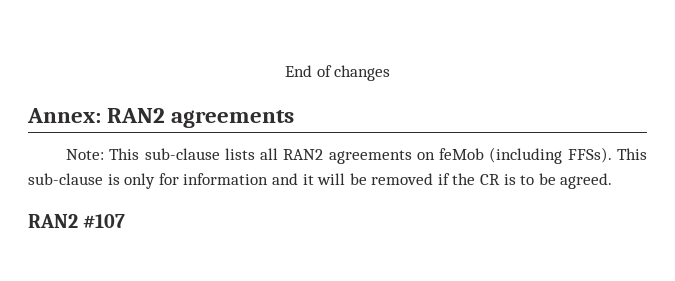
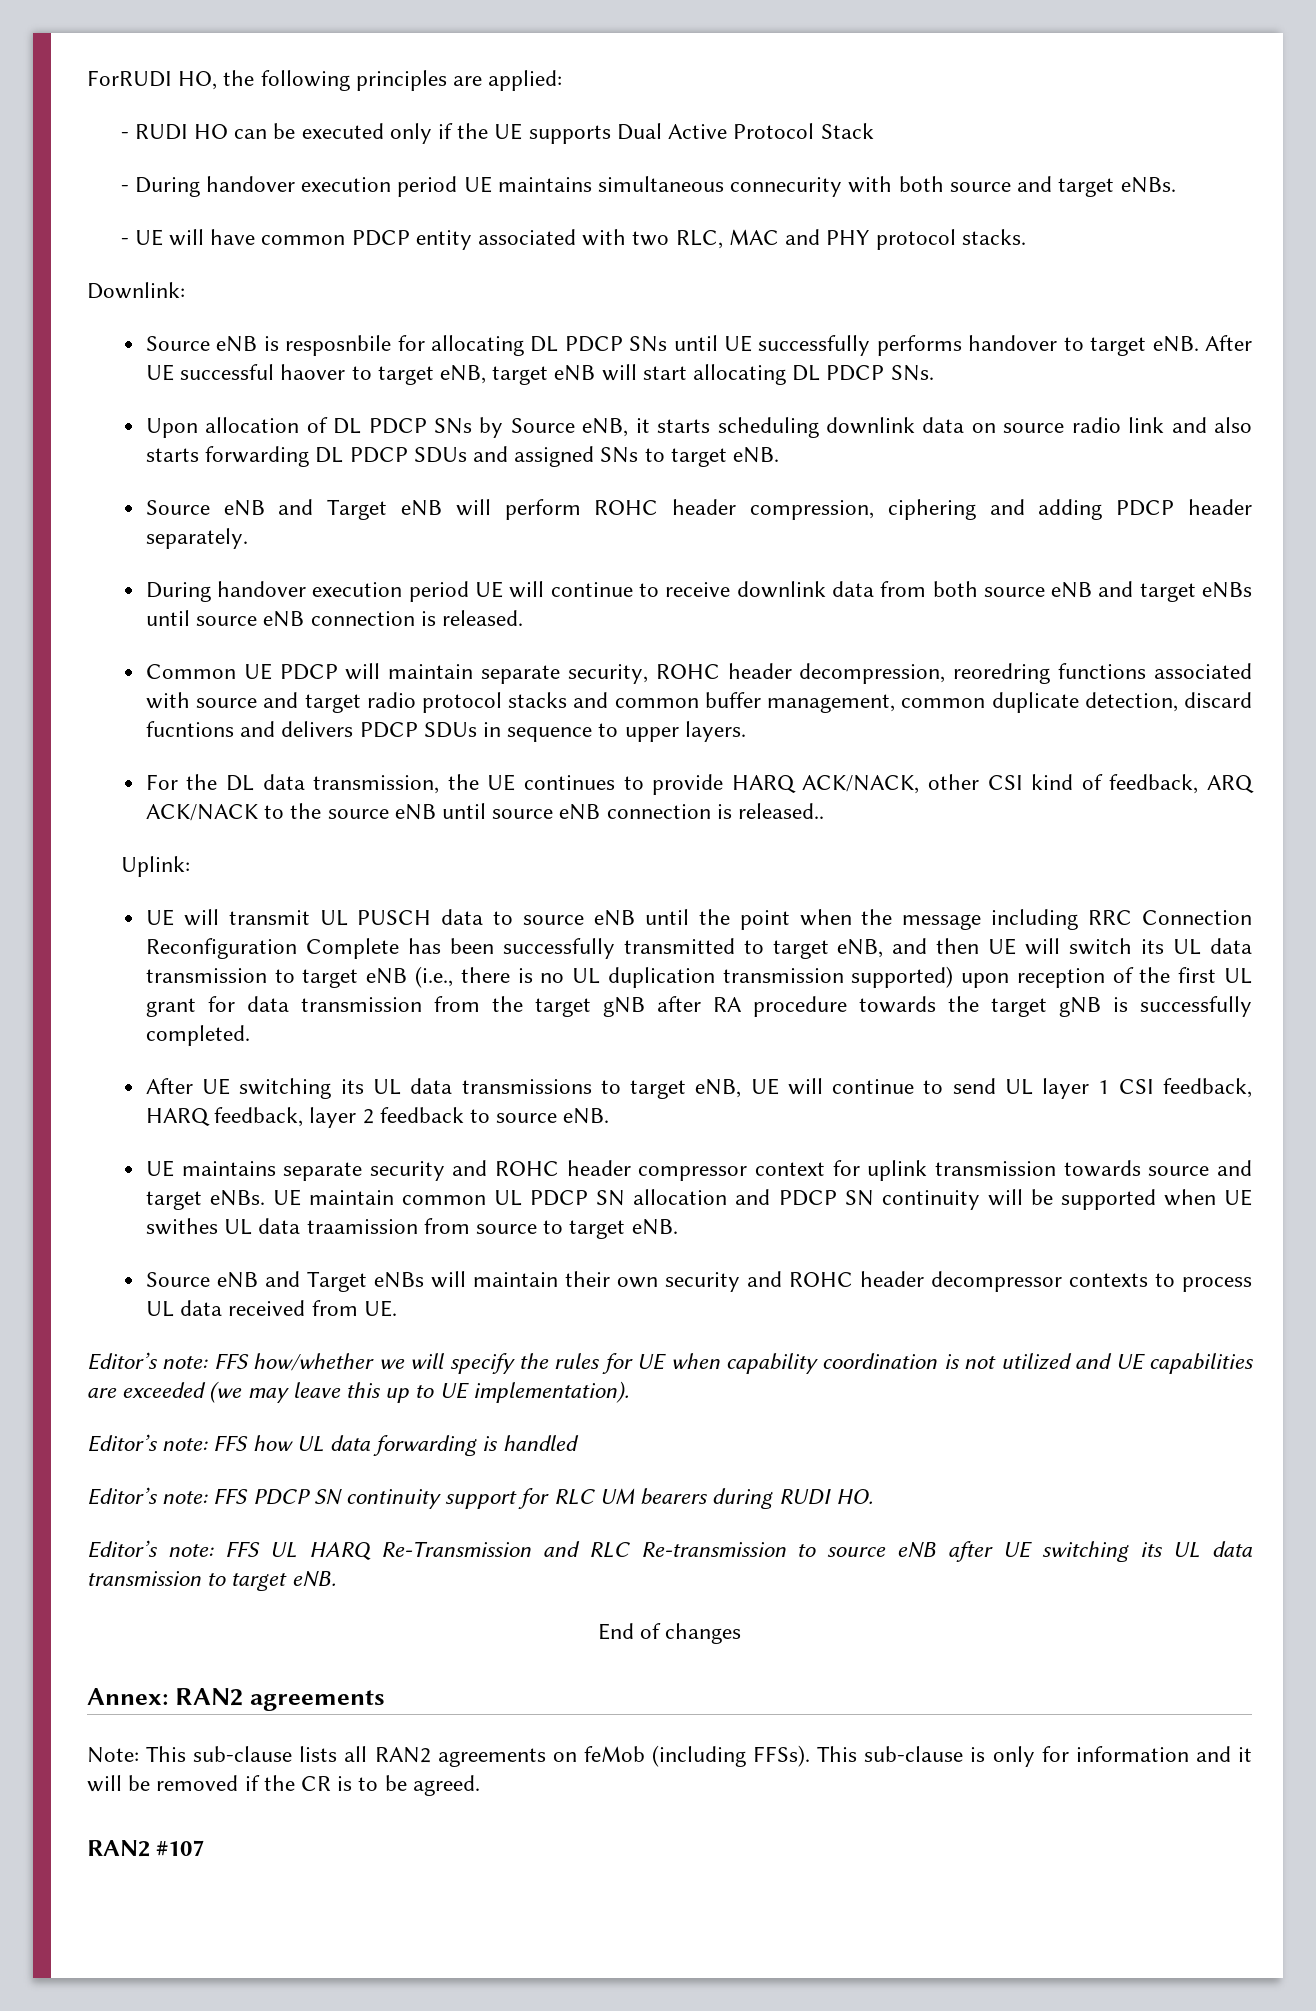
(284, 71) none -> [87,70,563,91] [120,123,874,144] [120,176,1176,197] [120,229,1026,250] [87,282,185,299] [145,335,1252,356] [145,364,934,385] [145,417,1252,438] [145,446,779,467] [145,499,1252,520] [145,528,248,549] [145,581,1252,602] [145,610,523,627] [145,663,1252,684] [145,692,1252,713] [145,721,746,742] [145,774,1254,795] [145,803,824,821] [120,856,190,877] [145,909,1252,930] [145,938,1253,959] [145,966,1253,988] [145,996,1253,1017] [145,1025,250,1046] [145,1078,1252,1099] [145,1107,610,1128] [145,1160,1252,1181] [145,1189,1252,1210] [145,1218,678,1239] [145,1271,1252,1292] [145,1300,397,1317] [87,1352,1255,1374] [87,1381,629,1403] [87,1434,579,1456] [87,1487,873,1509] [87,1540,1252,1562] [87,1571,336,1591] ForRUDI HO, the following principles are applied: // - RUDI HO can be executed only if the UE supports Dual Active Protocol Stack // - During handover execution period UE maintains simultaneous connecurity with both source and target eNBs. // - UE will have common PDCP entity associated with two RLC, MAC and PHY protocol stacks. // Downlink: // Source eNB is resposnbile for allocating DL PDCP SNs until UE successfully performs handover to target eNB. After UE successful haover to target eNB, target eNB will start allocating DL PDCP SNs. // Upon allocation of DL PDCP SNs by Source eNB, it starts scheduling downlink data on source radio link and also starts forwarding DL PDCP SDUs and assigned SNs to target eNB. // Source eNB and Target eNB will perform ROHC header compression, ciphering and adding PDCP header separately. // During handover execution period UE will continue to receive downlink data from both source eNB and target eNBs until source eNB connection is released. // Common UE PDCP will maintain separate security, ROHC header decompression, reoredring functions associated with source and target radio protocol stacks and common buffer management, common duplicate detection, discard fucntions and delivers PDCP SDUs in sequence to upper layers. // For the DL data transmission, the UE continues to provide HARQ ACK/NACK, other CSI kind of feedback, ARQ ACK/NACK to the source eNB until source eNB connection is released.. // Uplink: // UE will transmit UL PUSCH data to source eNB until the point when the message including RRC Connection Reconfiguration Complete has been successfully transmitted to target eNB, and then UE will switch its UL data transmission to target eNB (i.e., there is no UL duplication transmission supported) upon reception of the first UL grant for data transmission from the target gNB after RA procedure towards the target gNB is successfully completed. // After UE switching its UL data transmissions to target eNB, UE will continue to send UL layer 1 CSI feedback, HARQ feedback, layer 2 feedback to source eNB. // UE maintains separate security and ROHC header compressor context for uplink transmission towards source and target eNBs. UE maintain common UL PDCP SN allocation and PDCP SN continuity will be supported when UE swithes UL data traamission from source to target eNB. // Source eNB and Target eNBs will maintain their own security and ROHC header decompressor contexts to process UL data received from UE. // Editor’s note: FFS how/whether we will specify the rules for UE when capability coordination is not utilized and UE capabilities are exceeded (we may leave this up to UE implementation). // Editor’s note: FFS how UL data forwarding is handled // Editor’s note: FFS PDCP SN continuity support for RLC UM bearers during RUDI HO. // Editor’s note: FFS UL HARQ Re-Transmission and RLC Re-transmission to source eNB after UE switching its UL data transmission to target eNB. //

